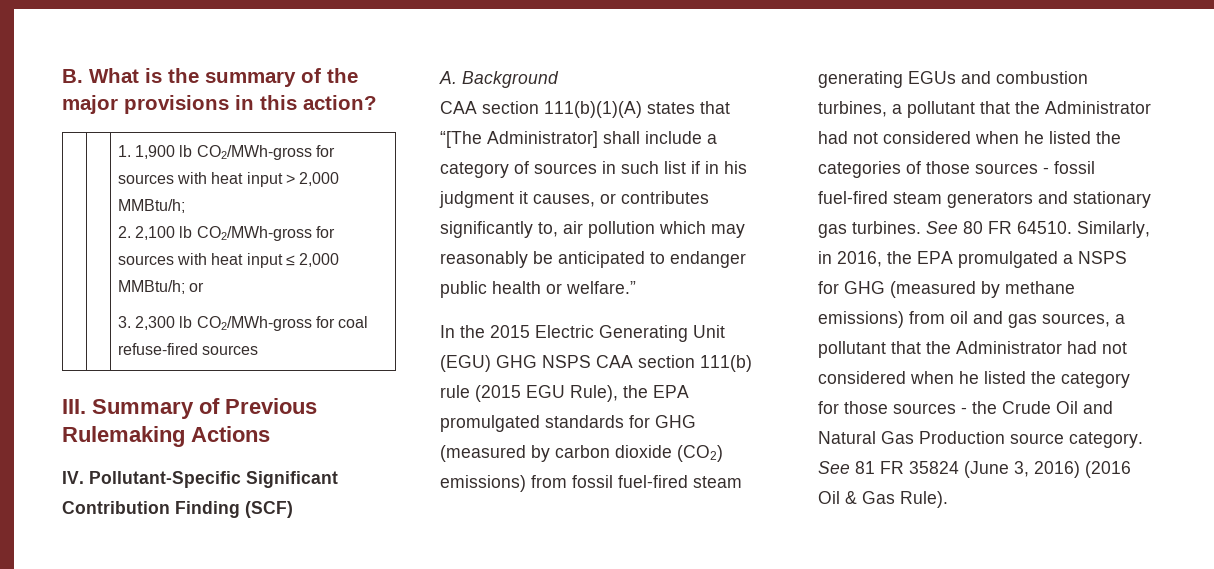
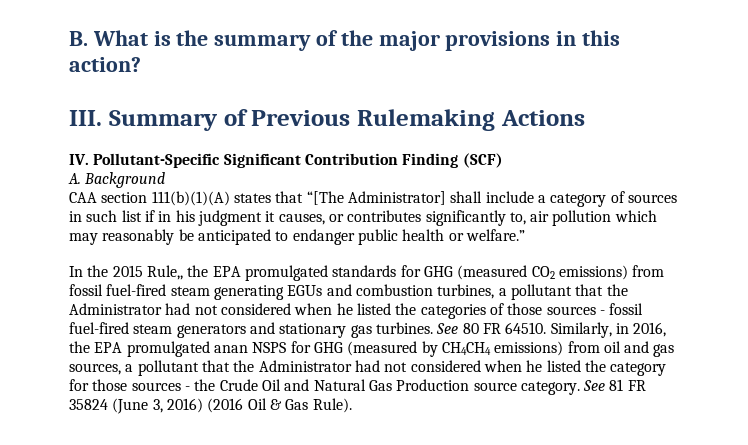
[117,145,335,160] [117,172,340,187] [117,199,185,213] [117,226,335,241] [117,253,340,268] [117,280,205,294] [117,316,369,331] [117,343,259,355] // | | 1. 1,900 lb CO2/MWh-gross for sources with heat input > 2,000 MMBtu/h; // 2. 2,100 lb CO2/MWh-gross for sources with heat input ≤ 2,000 MMBtu/h; or // 3. 2,300 lb CO2/MWh-gross for coal refuse-fired sources -> (141, 64) none
[535,325,725,342] [440,355,752,372] [440,385,618,402] Electric Generating Unit (EGU) GHG NSPS CAA section 111(b) rule (2015 EGU Rule), -> [146,265,183,280] Rule,,
[531,445,723,462] by carbon dioxide (CO2) -> [531,266,555,279] CO2
[1063,254,1073,264] a -> [213,345,248,353] anan
[1005,281,1075,294] methane -> [441,342,491,355] CH4CH4

